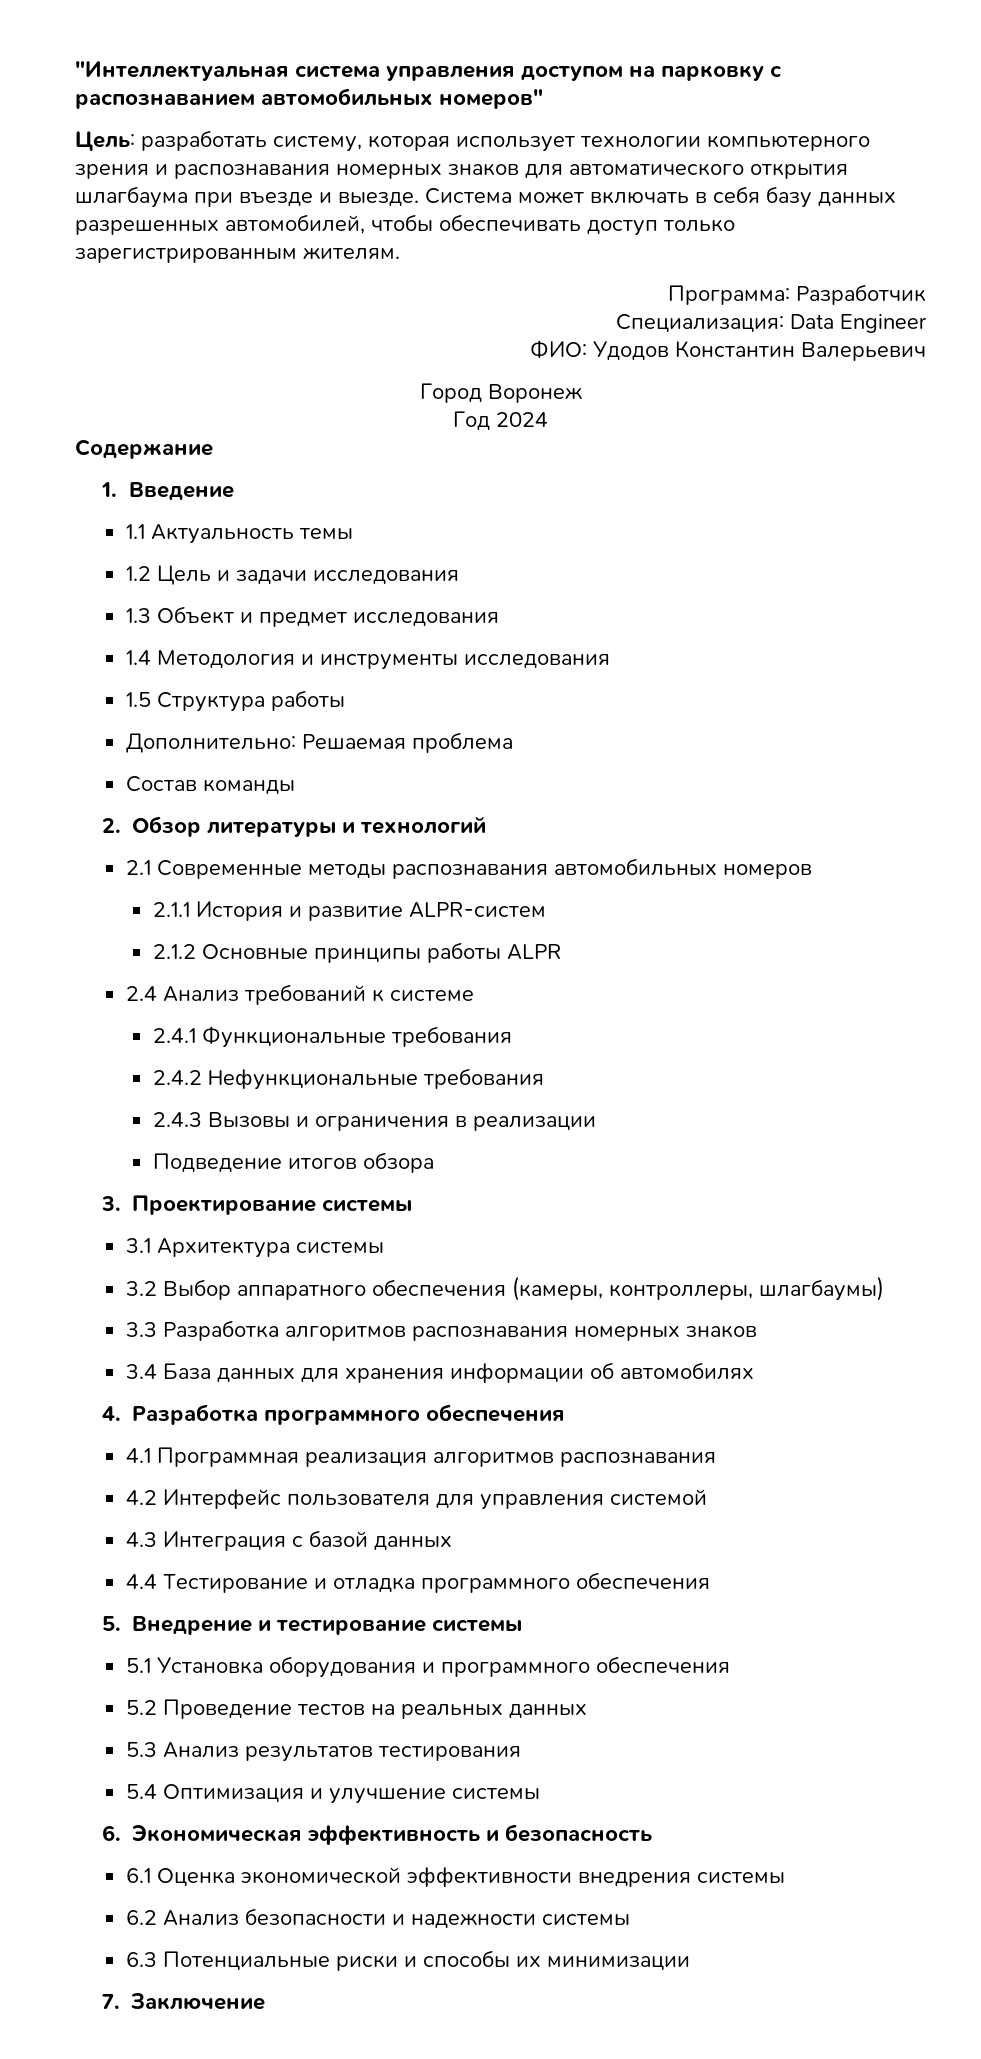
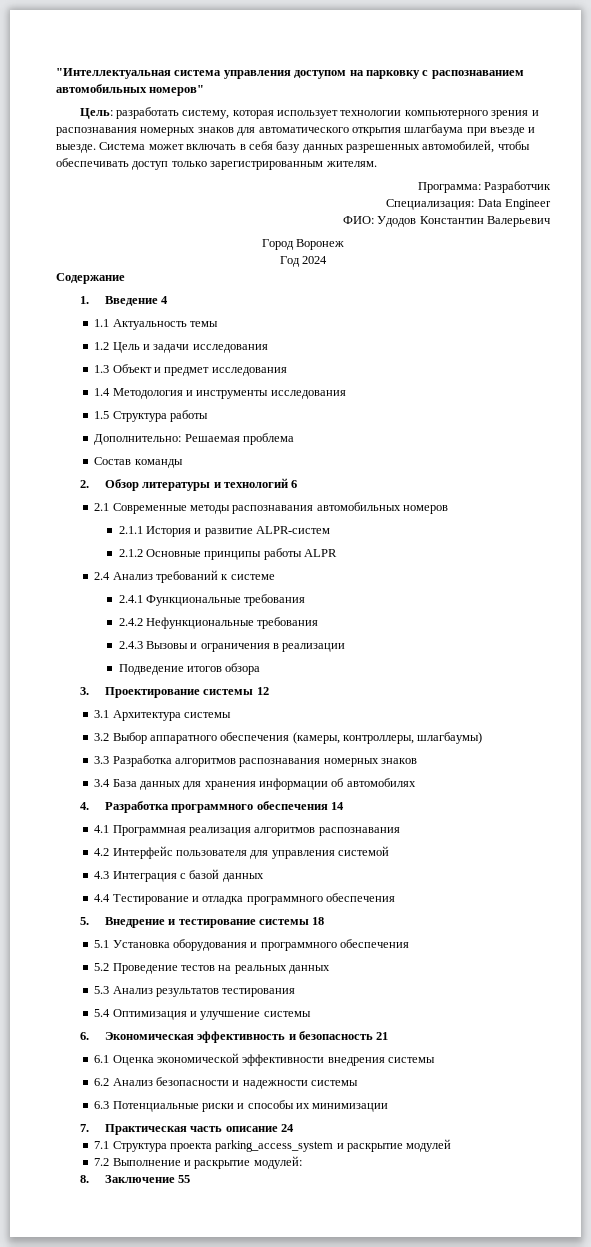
(234, 491) none -> [161,296,169,304] 4
(486, 825) none -> [291,480,298,488] 6
(412, 1206) none -> [256,687,269,695] 12
(565, 1413) none -> [330,802,344,810] 14
(522, 1626) none -> [312,917,325,925] 18
(652, 1833) none -> [376,1032,389,1040] 21
[129,1993,265,2010] Заключение -> [104,1124,294,1135] [94,1139,452,1152] [94,1156,302,1169] [80,1175,191,1183] Практическая часть описание 24 // 7.1 Структура проекта parking_access_system и раскрытие модулей // 7.2 Выполнение и раскрытие модулей: // 8. Заключение 55

